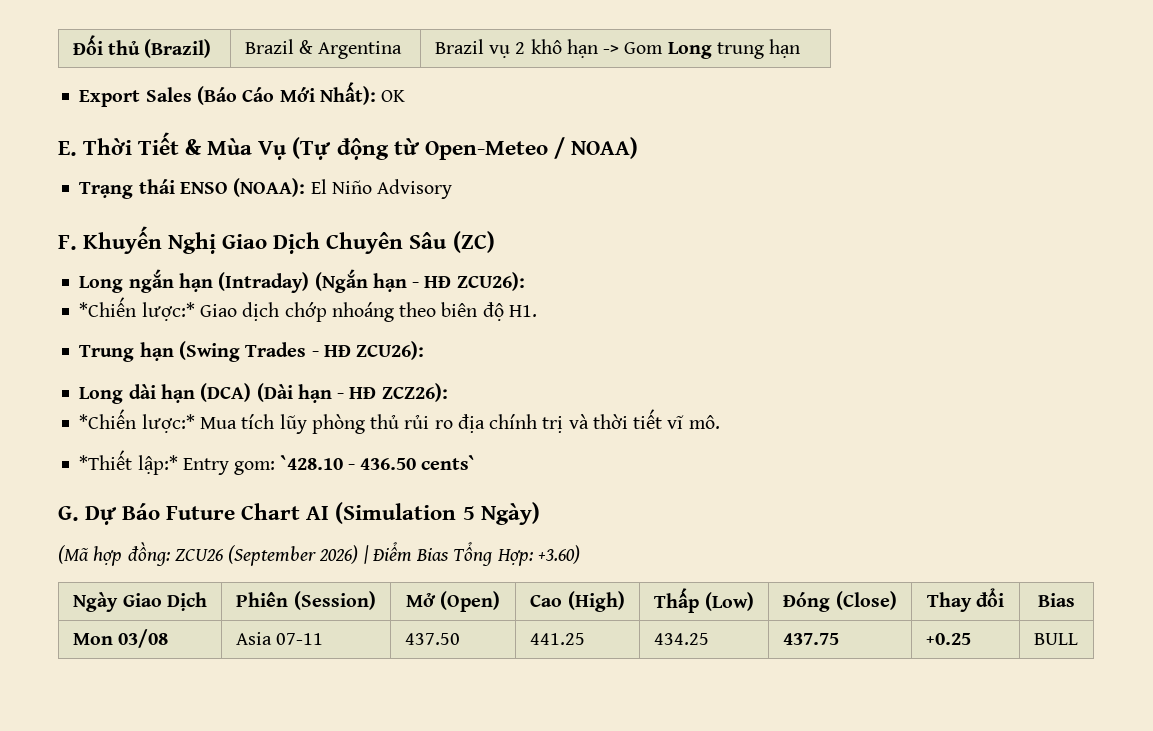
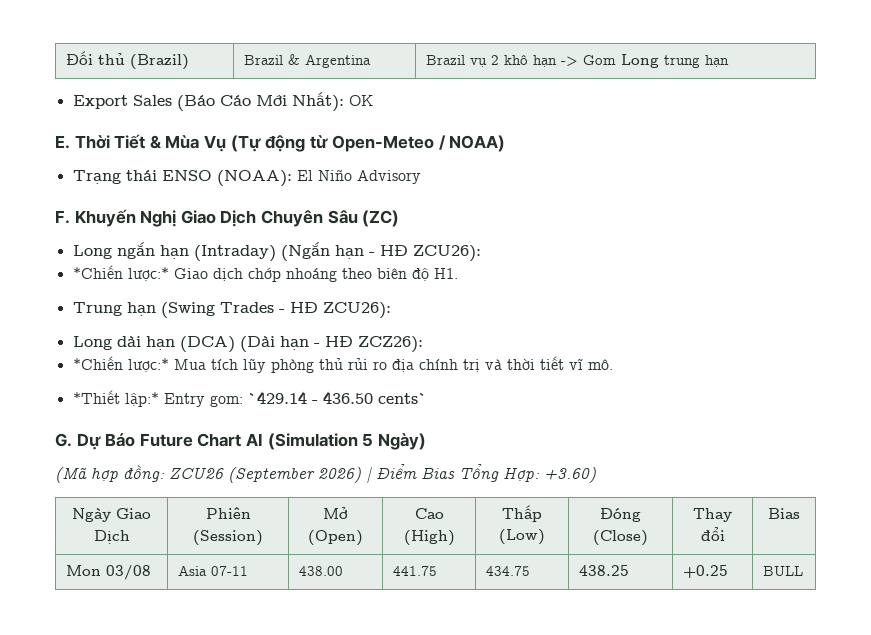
[279,455,343,470] `428.10 -> [247,391,307,404] `429.14
[404,633,460,645] [529,633,585,645] [653,633,709,645] [782,633,839,645] 437.50 | 441.25 | 434.25 | 437.75 -> [298,566,343,576] [392,566,437,576] [485,566,530,576] [578,565,629,576] 438.00 | 441.75 | 434.75 | 438.25

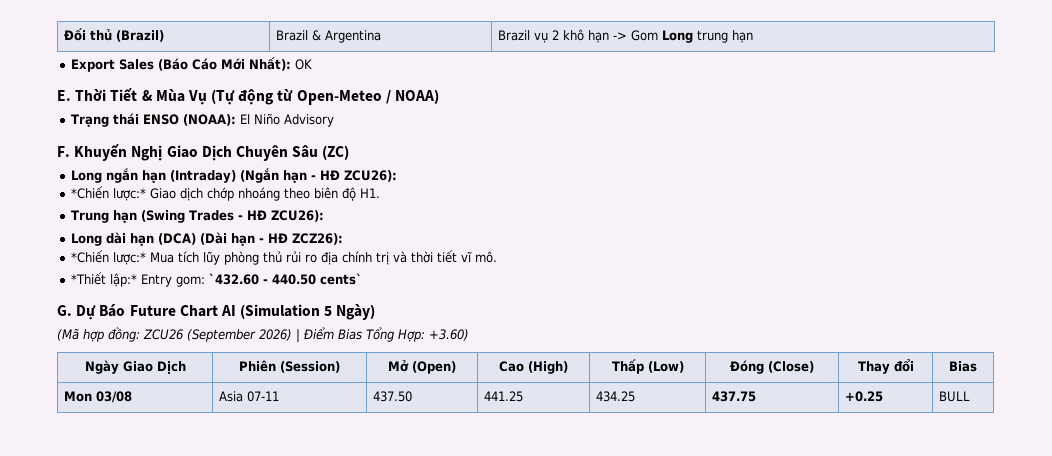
[247,391,373,404] `429.14 - 436.50 -> [208,273,316,285] `432.60 - 440.50
[298,566,343,576] [392,566,437,576] [485,566,530,576] [578,565,629,576] 438.00 | 441.75 | 434.75 | 438.25 -> [372,391,412,402] [483,391,523,402] [595,391,635,402] [711,391,756,402] 437.50 | 441.25 | 434.25 | 437.75

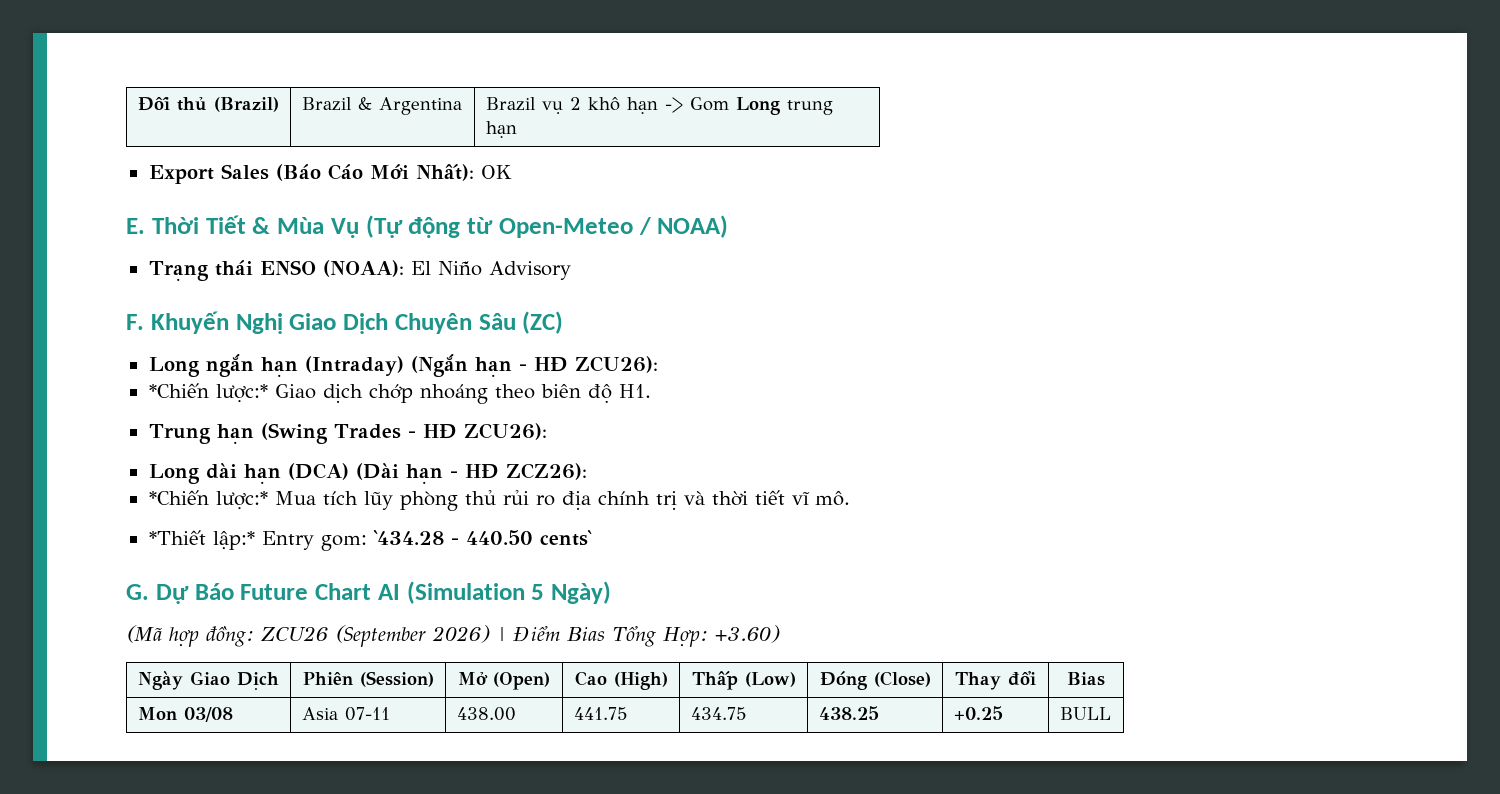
[208,273,259,285] `432.60 -> [372,530,444,545] `434.28
[372,391,412,402] [483,391,523,402] [595,391,635,402] [711,391,756,402] 437.50 | 441.25 | 434.25 | 437.75 -> [456,707,516,721] [573,707,628,720] [690,707,747,720] [818,706,879,720] 438.00 | 441.75 | 434.75 | 438.25

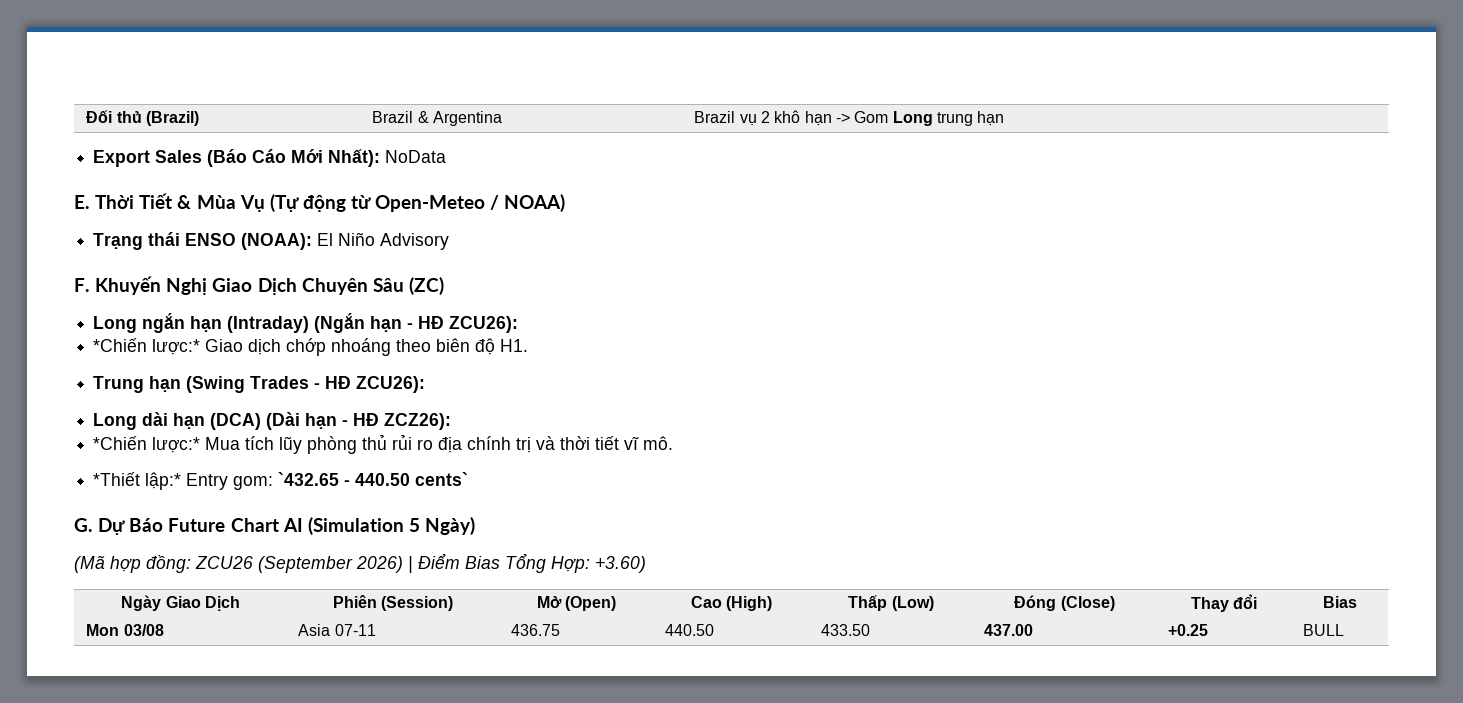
[480,165,512,179] OK -> [385,150,447,163] NoData
[372,530,444,545] `434.28 -> [278,472,340,486] `432.65
[456,707,516,721] [573,707,628,720] [690,707,747,720] [818,706,879,720] 438.00 | 441.75 | 434.75 | 438.25 -> [511,624,561,636] [665,624,715,636] [821,624,871,636] [984,624,1034,636] 436.75 | 440.50 | 433.50 | 437.00

